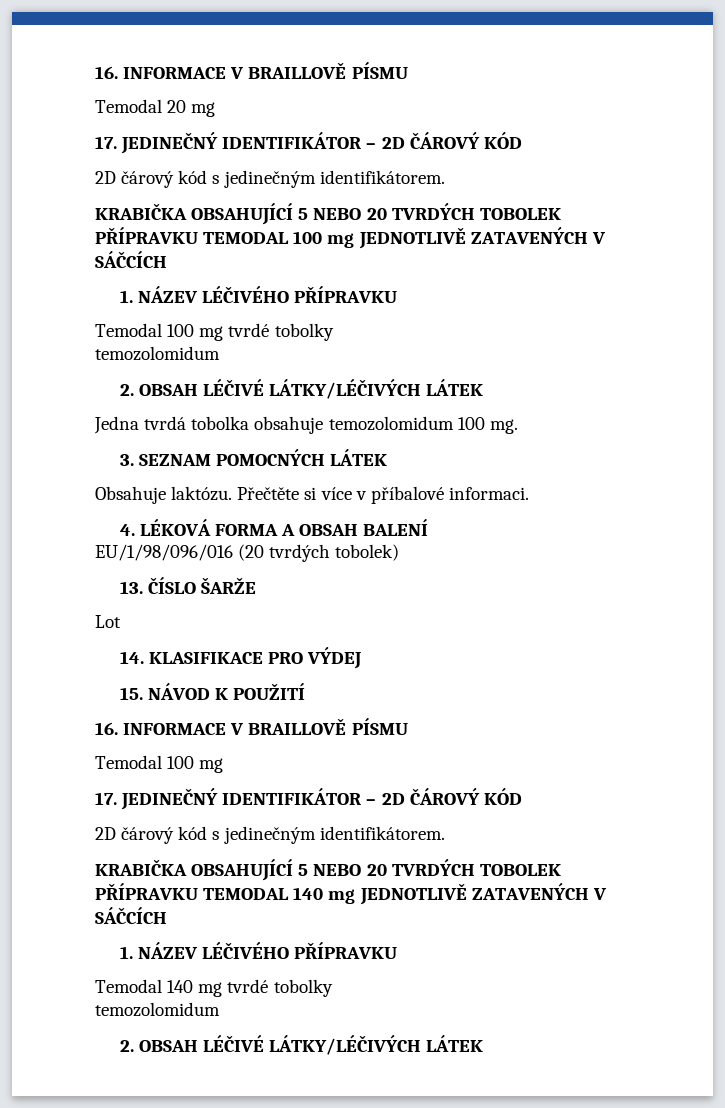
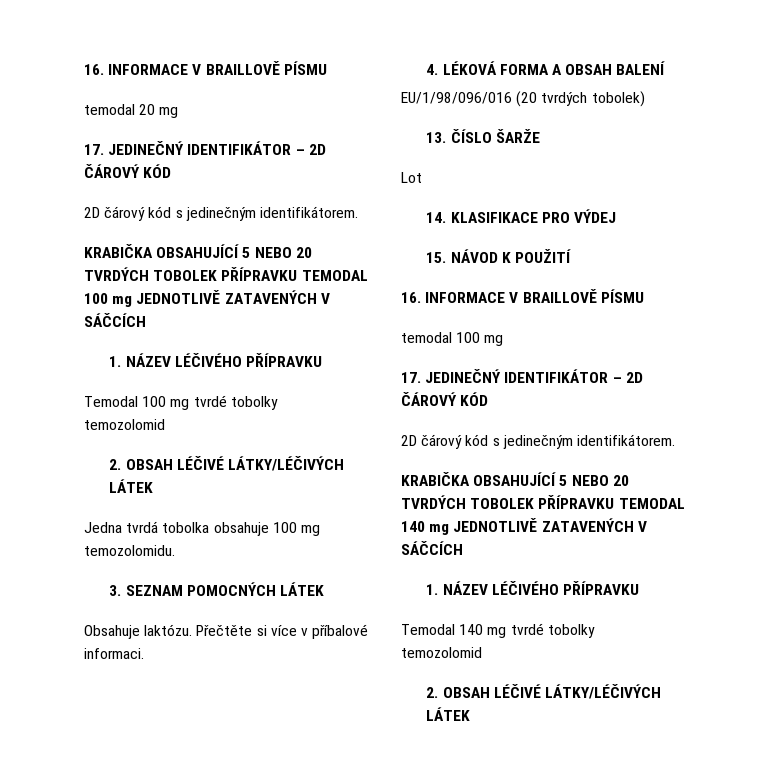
[95,62,408,79] [95,99,162,113] 16. INFORMACE V BRAILLOVĚ PÍSMU // Temodal -> [84,61,327,75] [84,104,135,115] 16. INFORMACE V BRAILLOVĚ PÍSMU // temodal
[95,346,220,361] temozolomidum -> [84,419,165,430] temozolomid
[328,416,518,434] temozolomidum 100 mg. -> [272,522,320,536] [84,545,175,556] 100 mg temozolomidu.
[95,755,162,769] Temodal -> [401,332,452,343] temodal
[95,1002,220,1017] temozolomidum -> [401,647,482,658] temozolomid

